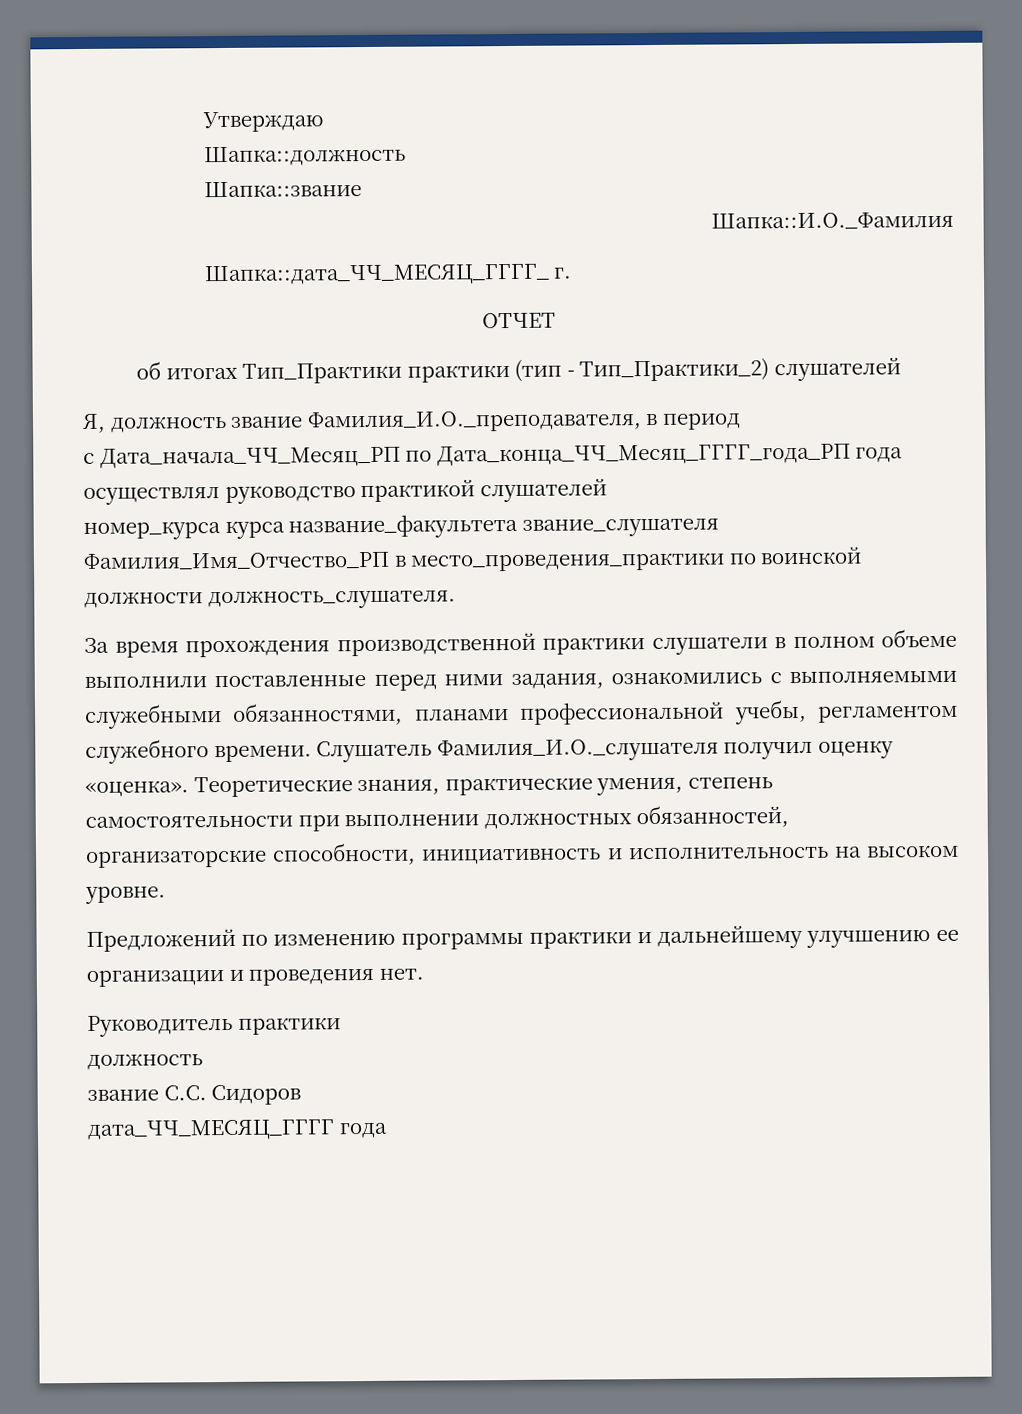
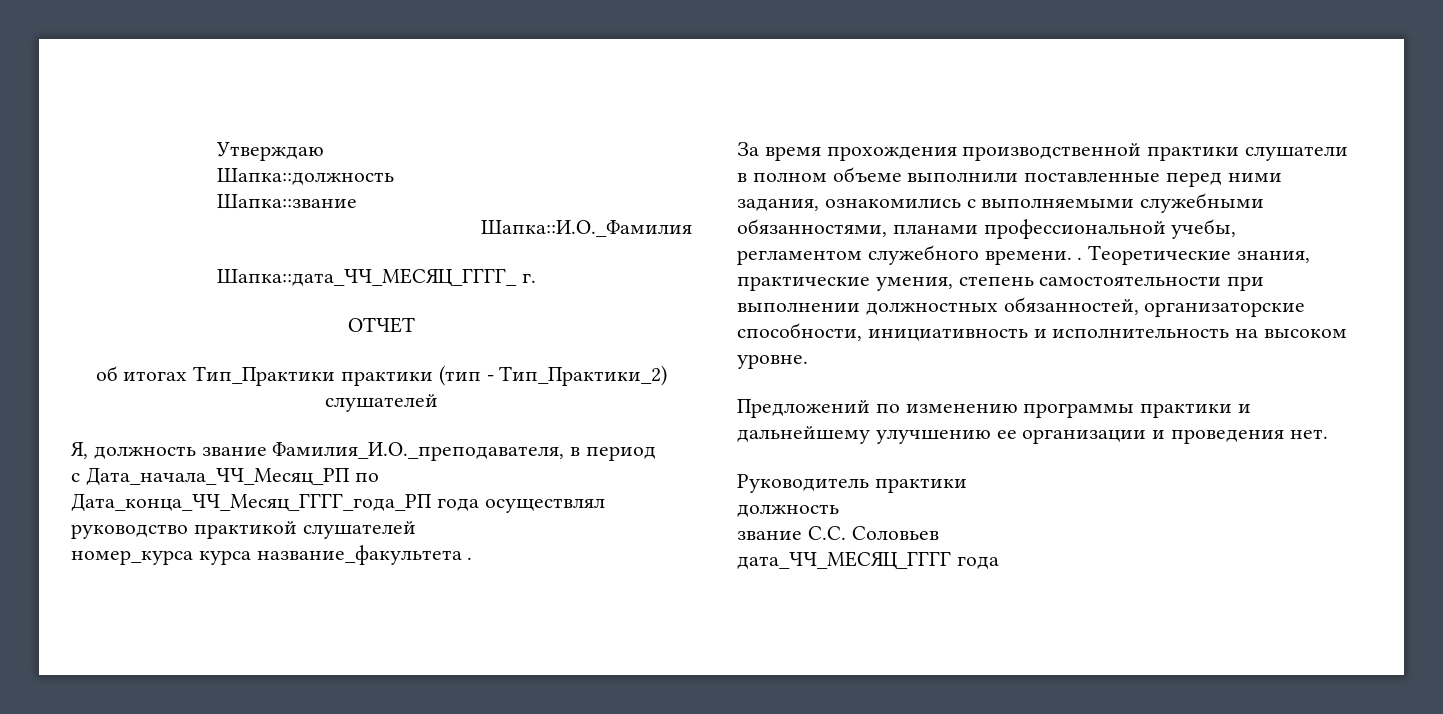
[521,518,719,537] [83,546,863,572] [84,589,456,610] звание_слушателя Фамилия_Имя_Отчество_РП в место_проведения_практики по воинской должности должность_слушателя. -> [467,557,473,560] .
[316,738,894,763] [85,780,189,797] Слушатель Фамилия_И.О._слушателя получил оценку «оценка». -> [1077,257,1083,260] .
[211,1084,302,1106] Сидоров -> [851,526,939,540] Соловьев

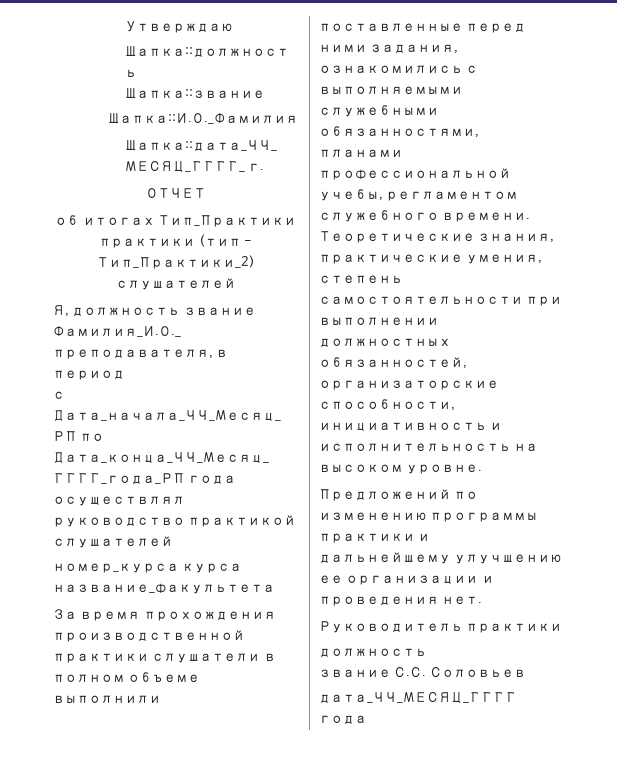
[467,557,473,560] . -> (275, 588) none
[1077,257,1083,260] . -> (531, 217) none

